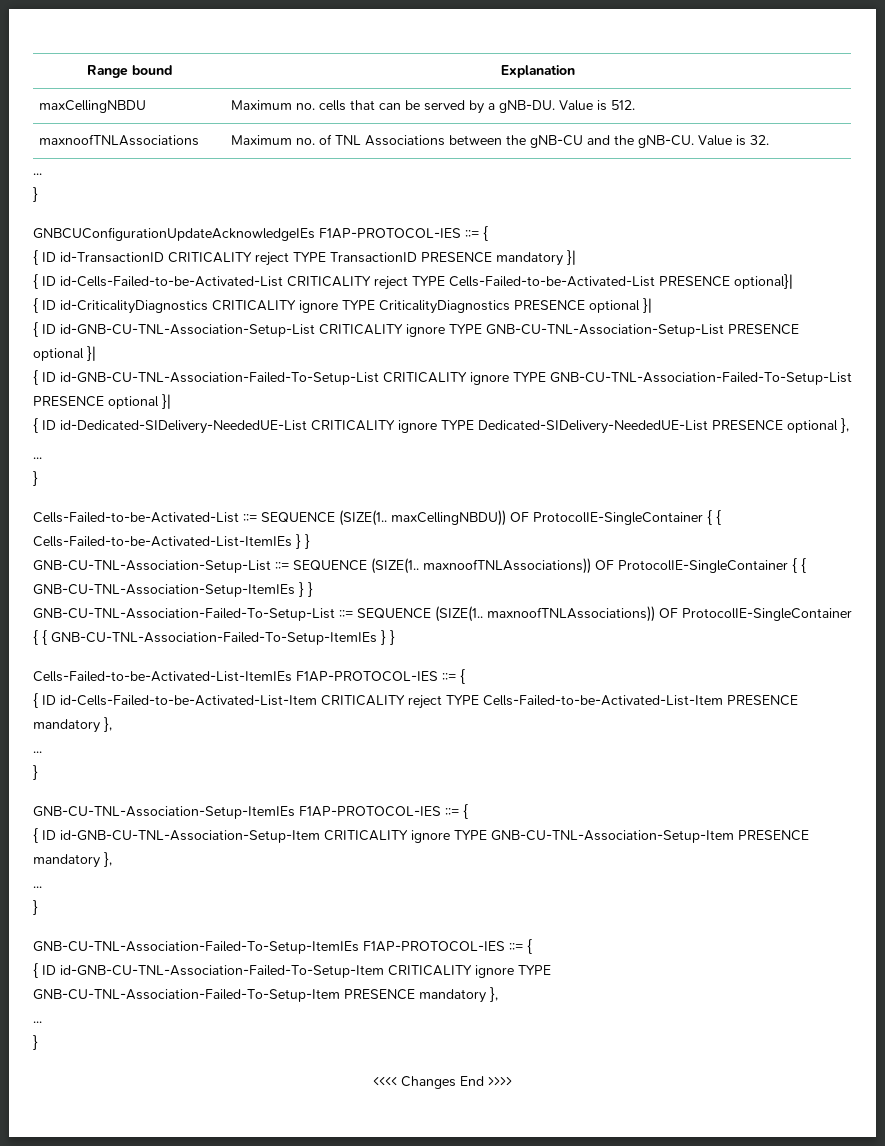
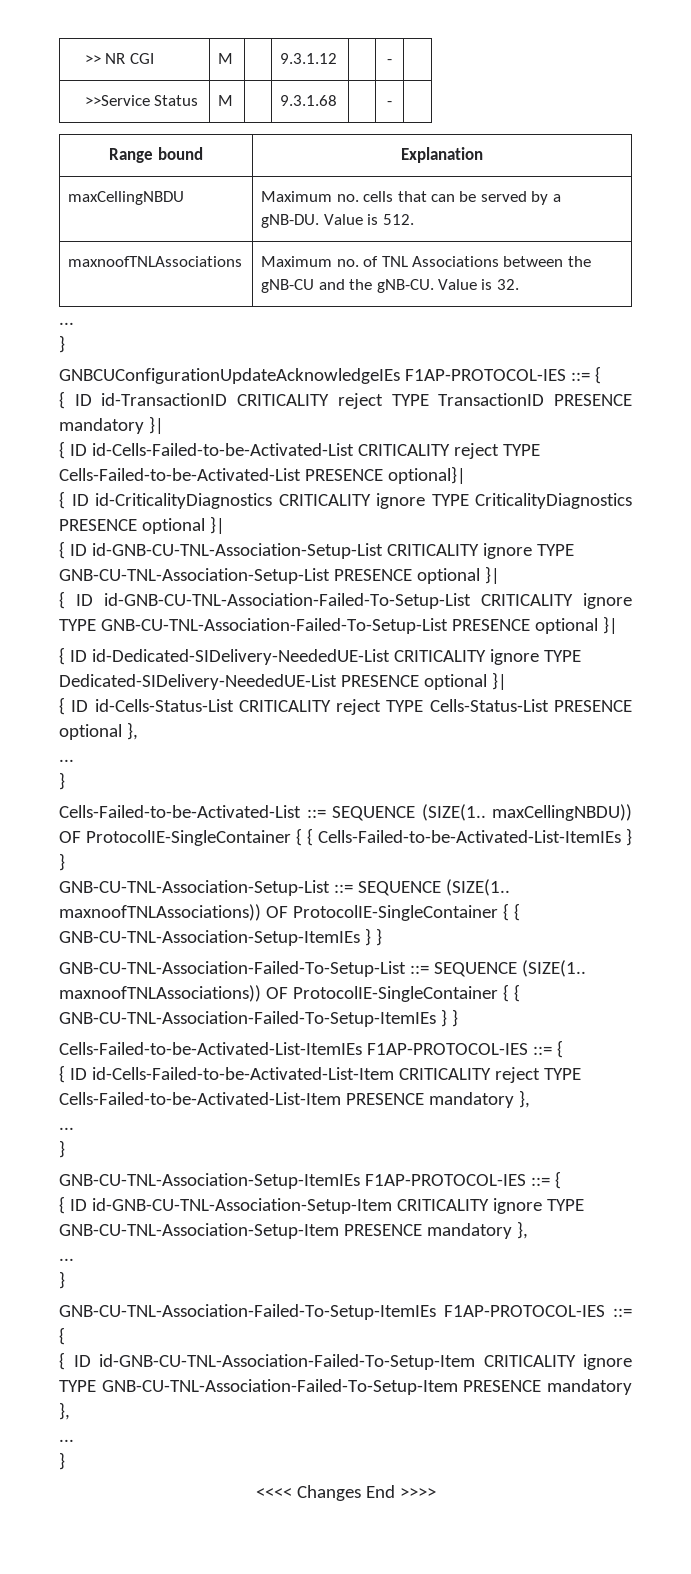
(87, 71) none -> [84,53,154,64] [218,53,234,64] [280,53,338,64] [387,59,392,64] [84,95,199,106] [218,95,234,106] [280,95,338,106] [387,101,392,106] >> NR CGI | M | | 9.3.1.12 | | - | // >>Service Status | M | | 9.3.1.68 | | - | //
(838, 426) none -> [491,672,507,690] [59,697,632,715] [59,724,122,740] }| // { ID id-Cells-Status-List CRITICALITY reject TYPE Cells-Status-List PRESENCE optional

